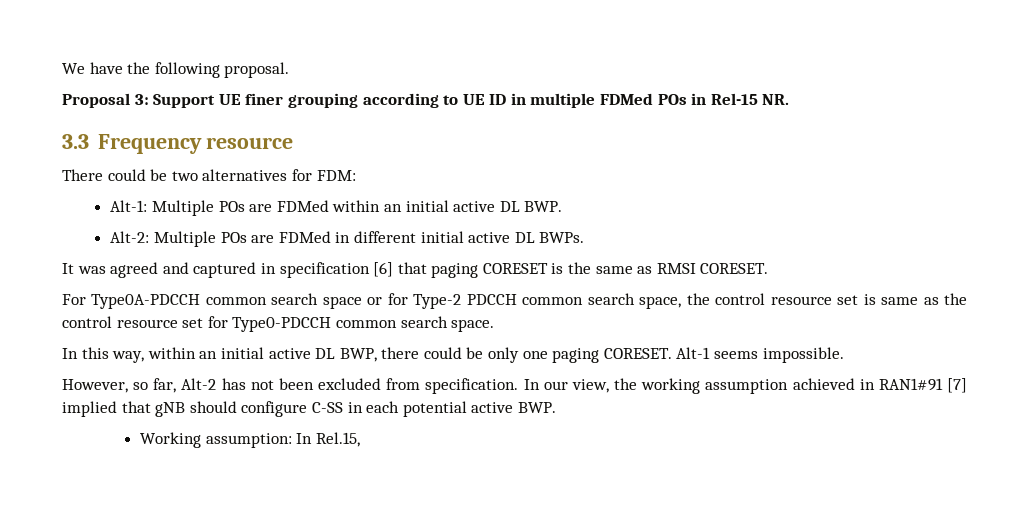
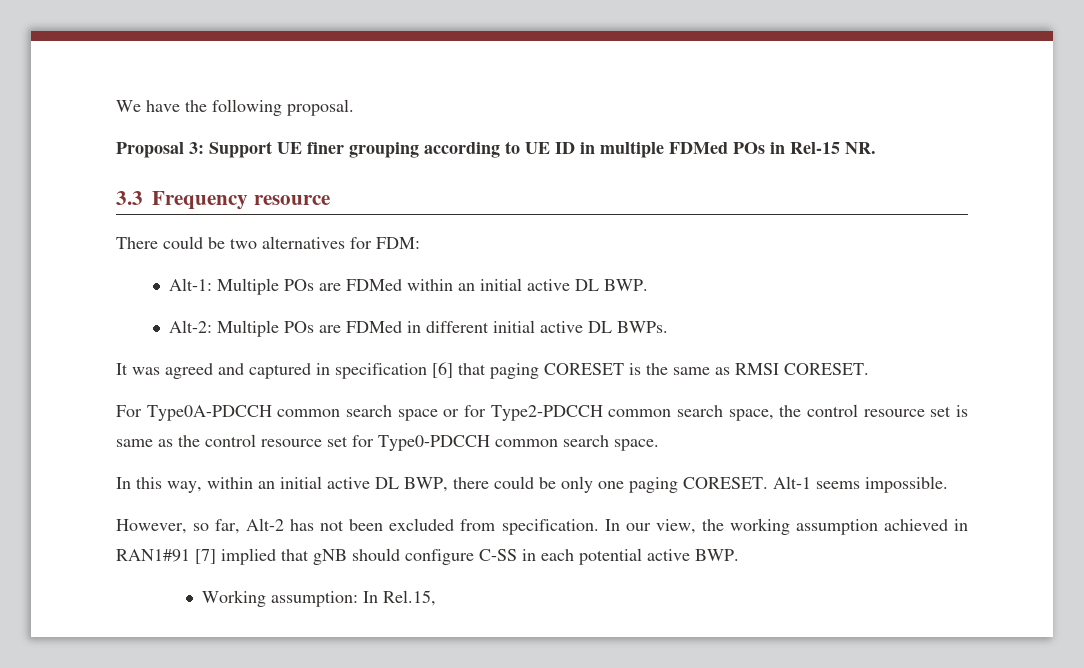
[413,294,517,309] Type-2 PDCCH -> [490,405,603,421] Type2-PDCCH

